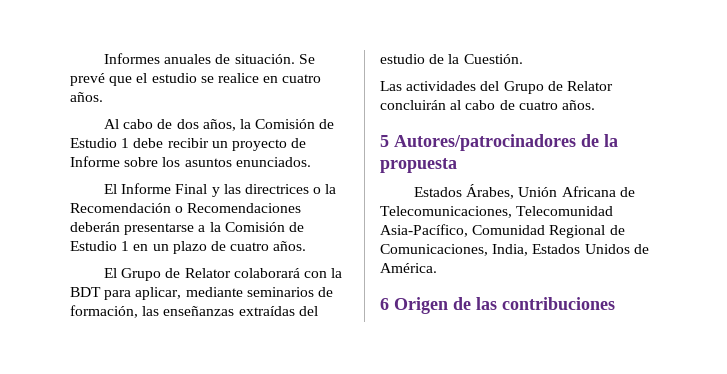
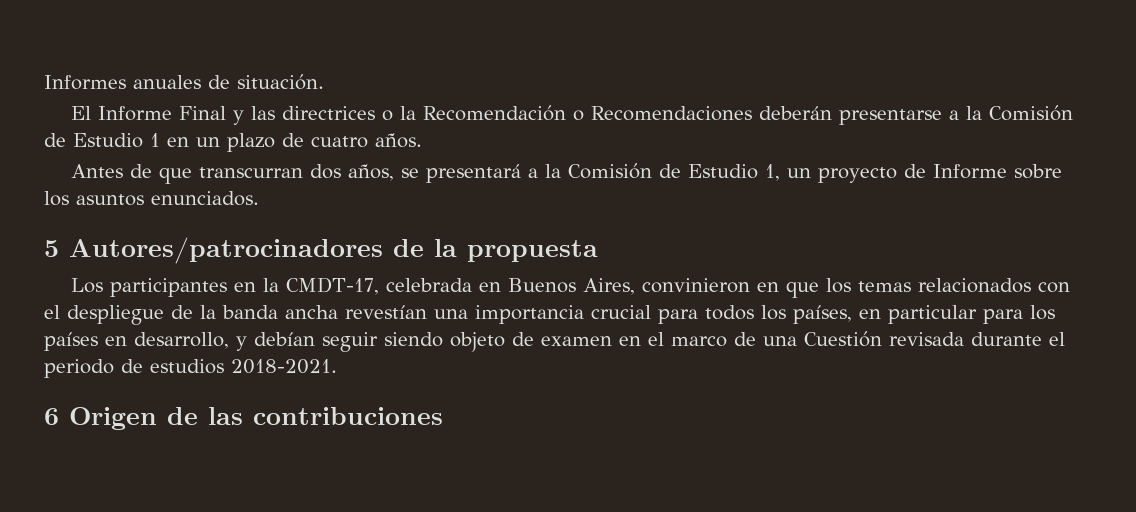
[298,54,315,64] [70,73,322,86] [70,92,103,102] [104,119,335,131] [70,138,307,151] [70,156,311,167] Se prevé que el estudio se realice en cuatro años. // Al cabo de dos años, la Comisión de Estudio 1 debe recibir un proyecto de Informe sobre los asuntos enunciados. -> (324, 82) none
[104,268,343,281] [70,287,333,300] [70,305,318,318] [380,54,523,64] [380,81,613,94] [380,100,595,110] El Grupo de Relator colaborará con la BDT para aplicar, mediante seminarios de formación, las enseñanzas extraídas del estudio de la Cuestión. // Las actividades del Grupo de Relator concluirán al cabo de cuatro años. -> [71,163,1063,184] [44,191,259,206] Antes de que transcurran dos años, se presentará a la Comisión de Estudio 1, un proyecto de Informe sobre los asuntos enunciados.
[414,184,635,199] [380,206,614,218] [380,224,625,238] [380,244,649,256] [380,263,437,273] Estados Árabes, Unión Africana de Telecomunicaciones, Telecomunidad Asia-Pacífico, Comunidad Regional de Comunicaciones, India, Estados Unidos de América. -> [71,277,1071,298] [44,305,1055,325] [44,331,1065,352] [44,359,337,378] Los participantes en la CMDT-17, celebrada en Buenos Aires, convinieron en que los temas relacionados con el despliegue de la banda ancha revestían una importancia crucial para todos los países, en particular para los países en desarrollo, y debían seguir siendo objeto de examen en el marco de una Cuestión revisada durante el periodo de estudios 2018-2021.

